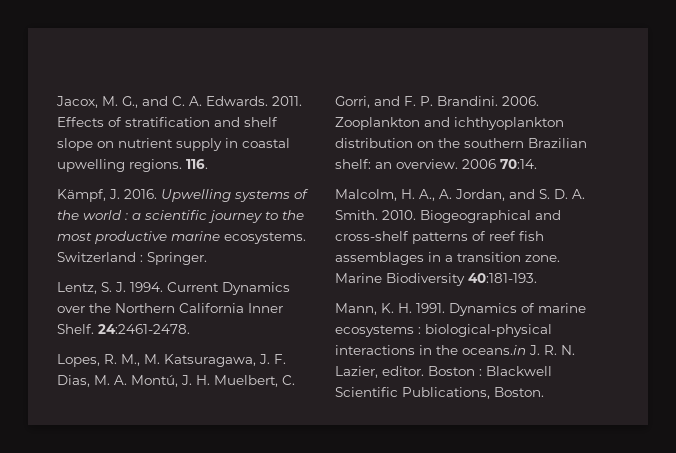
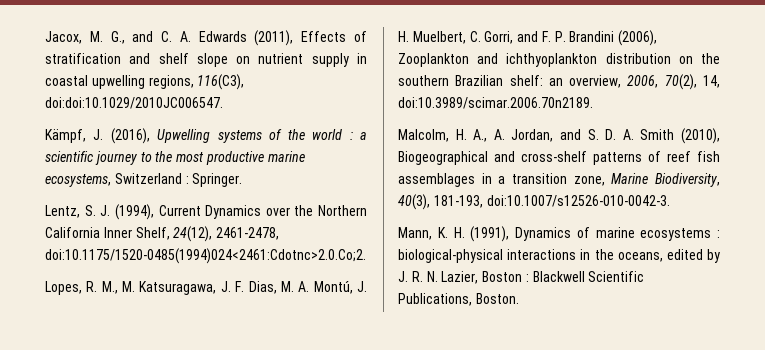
[206,96,302,106] Edwards. 2011. -> [198,30,294,46] Edwards (2011),
[129,159,208,172] regions. 116. -> [148,74,245,90] [45,97,223,109] regions, 116(C3), doi:doi:10.1029/2010JC006547.
[124,189,157,199] 2016. -> [110,128,150,144] (2016),
[224,232,306,244] ecosystems. -> [45,174,111,187] ecosystems,
[130,282,163,292] 1994. -> [114,204,154,220] (1994),
[57,324,190,334] Shelf. 24:2461-2478. -> [135,226,280,242] [45,248,366,264] Shelf, 24(12), 2461-2478, doi:10.1175/1520-0485(1994)024<2461:Cdotnc>2.0.Co;2.
[437,96,539,106] Brandini. 2006. -> [569,30,658,46] Brandini (2006),
[396,159,537,169] overview. 2006 70:14. -> [569,74,720,90] [398,97,593,109] overview, 2006, 70(2), 14, doi:10.3989/scimar.2006.70n2189.
[335,210,416,220] Smith. 2010. -> [640,128,720,144] Smith (2010),
[525,255,560,262] [335,273,537,286] zone. Marine Biodiversity 40:181-193. -> [573,173,720,187] [398,194,670,210] zone, Marine Biodiversity, 40(3), 181-193, doi:10.1007/s12526-010-0042-3.
[416,303,445,313] 1991. -> [470,226,510,242] (1991),
[462,345,526,355] oceans.in -> [617,249,720,263] oceans, edited by
[382,366,424,376] editor. -> (479, 277) none

